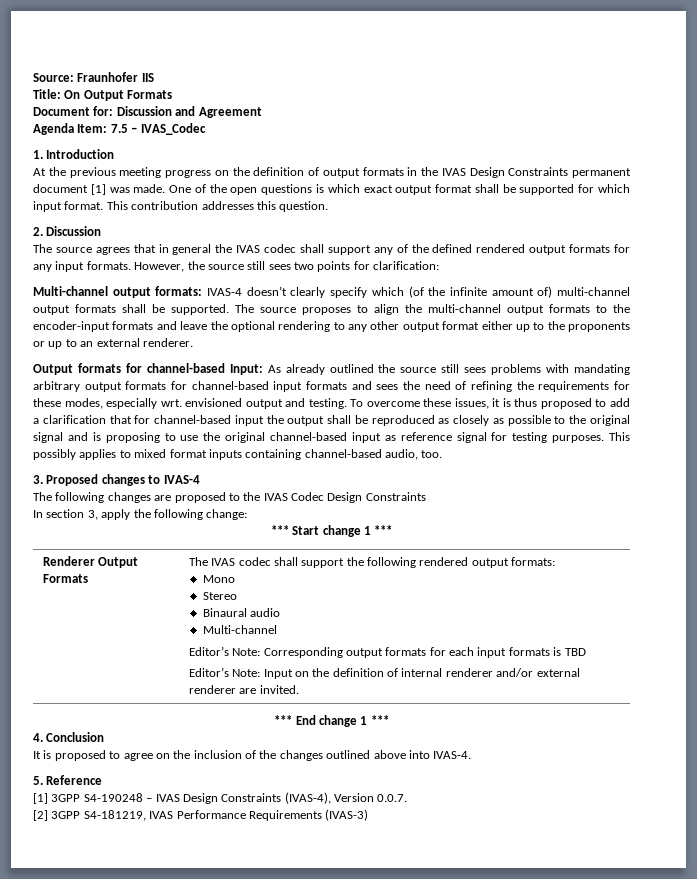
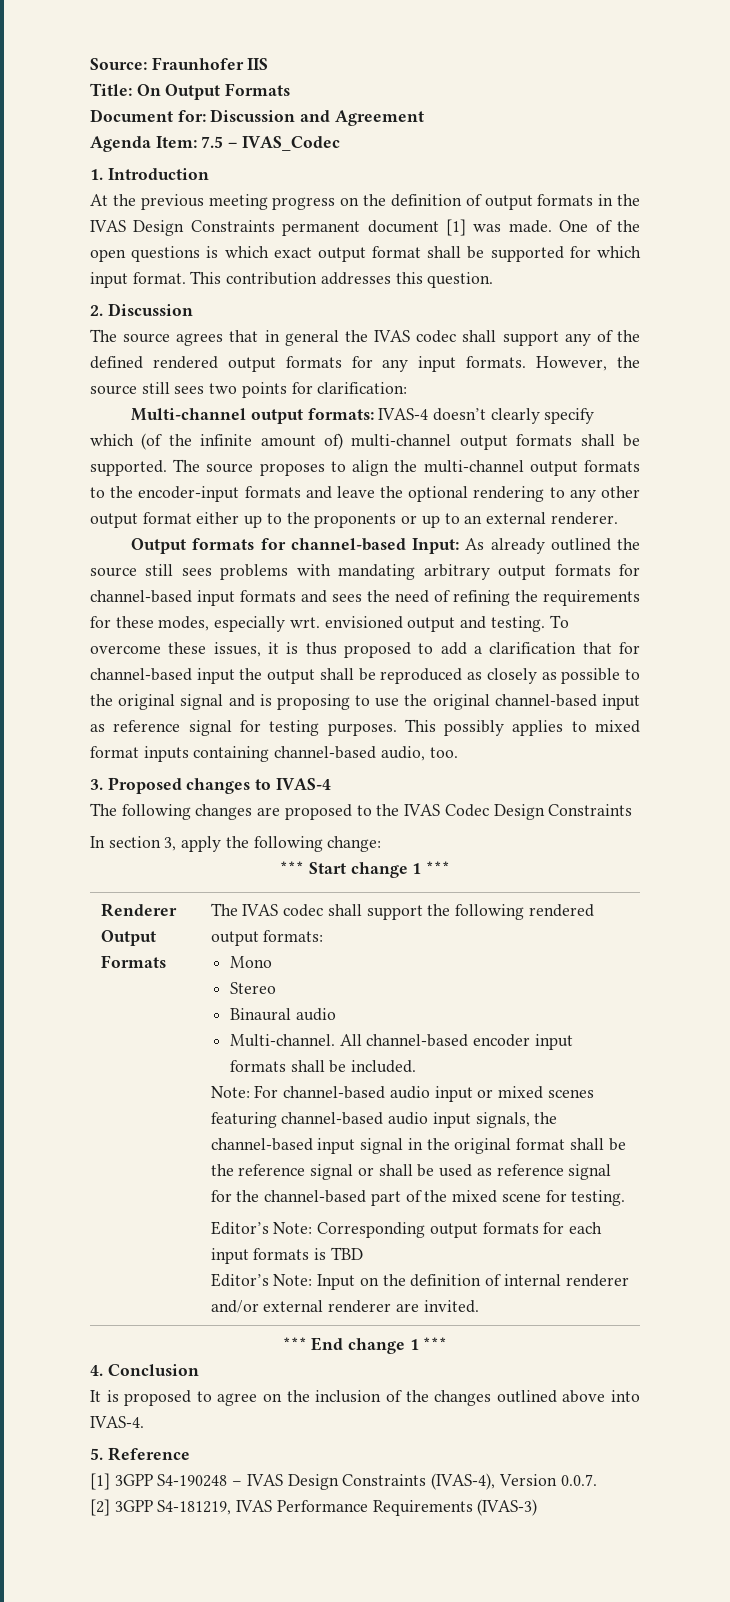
[202,625,277,634] Multi-channel -> [229,1034,573,1050] [229,1060,417,1073] [210,1085,594,1102] [210,1112,558,1128] [210,1138,626,1154] [210,1164,612,1180] [210,1190,626,1206] Multi-channel. All channel-based encoder input formats shall be included. // Note: For channel-based audio input or mixed scenes featuring channel-based audio input signals, the channel-based input signal in the original format shall be the reference signal or shall be used as reference signal for the channel-based part of the mixed scene for testing.

